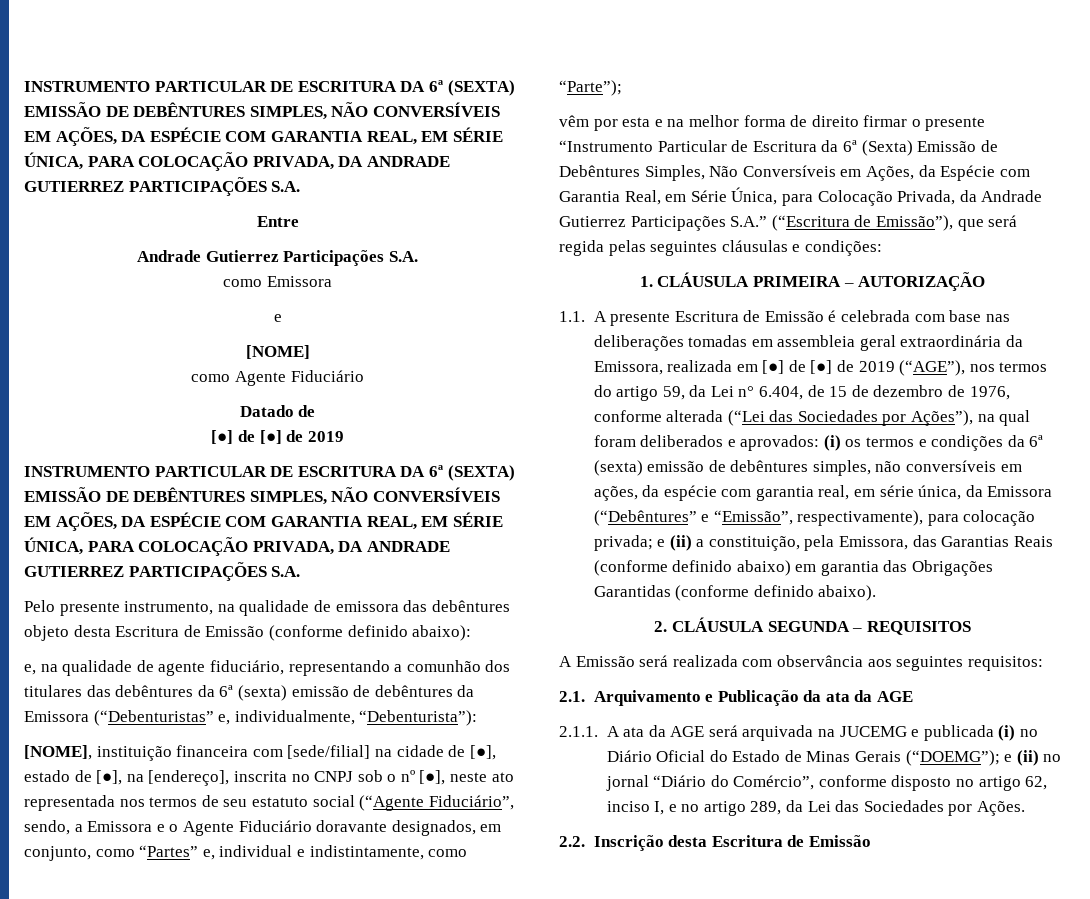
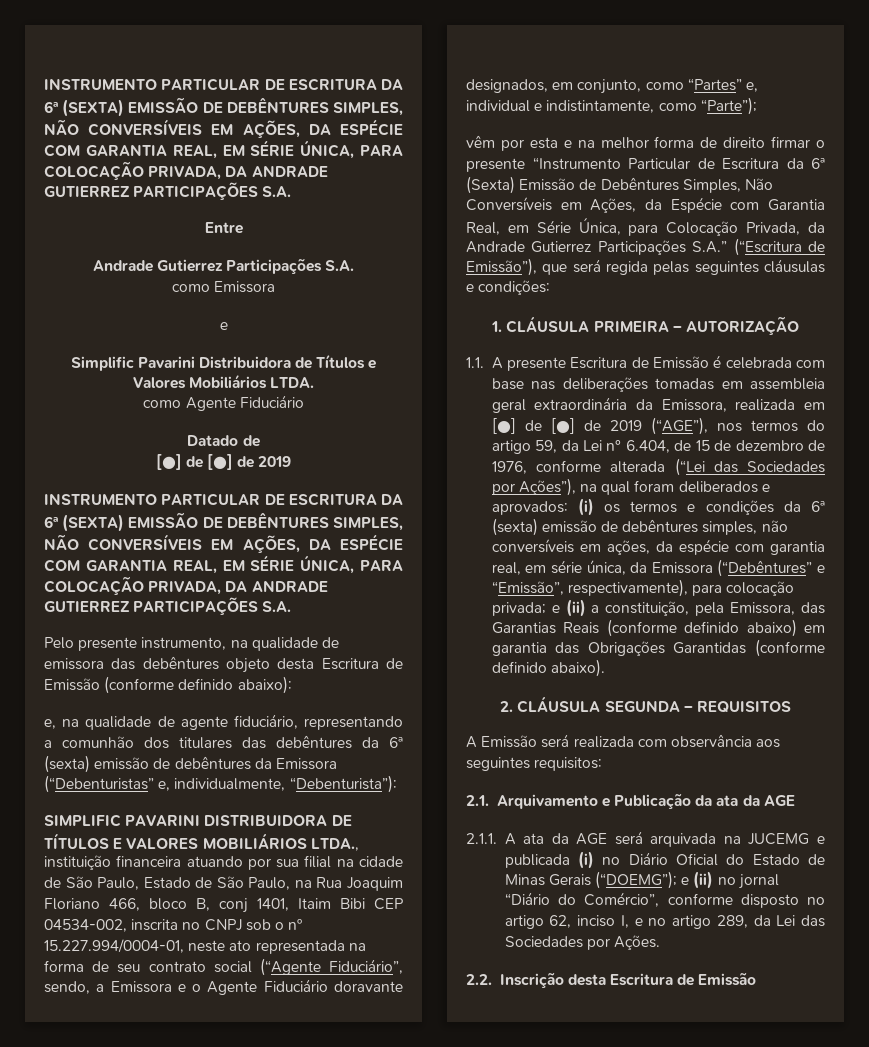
[245,345,310,359] [NOME] -> [70,354,377,371] [132,374,315,389] Simplific Pavarini Distribuidora de Títulos e Valores Mobiliários LTDA.
[24,745,496,761] [24,770,230,786] [NOME], instituição financeira com [sede/filial] na cidade de [●], estado de [●], na [endereço], -> [44,814,352,827] [44,833,359,851] [44,855,403,870] [44,876,403,891] [44,898,403,913] [44,919,127,932] SIMPLIFIC PAVARINI DISTRIBUIDORA DE TÍTULOS E VALORES MOBILIÁRIOS LTDA., instituição financeira atuando por sua filial na cidade de São Paulo, Estado de São Paulo, na Rua Joaquim Floriano 466, bloco B, conj 1401, Itaim Bibi CEP 04534-002,
[419,770,446,785] [●], -> [44,939,184,953] 15.227.994/0004-01,
[119,797,198,807] nos termos -> [348,943,366,951] [44,960,84,972] na forma
[251,797,308,807] estatuto -> [148,961,206,972] contrato

